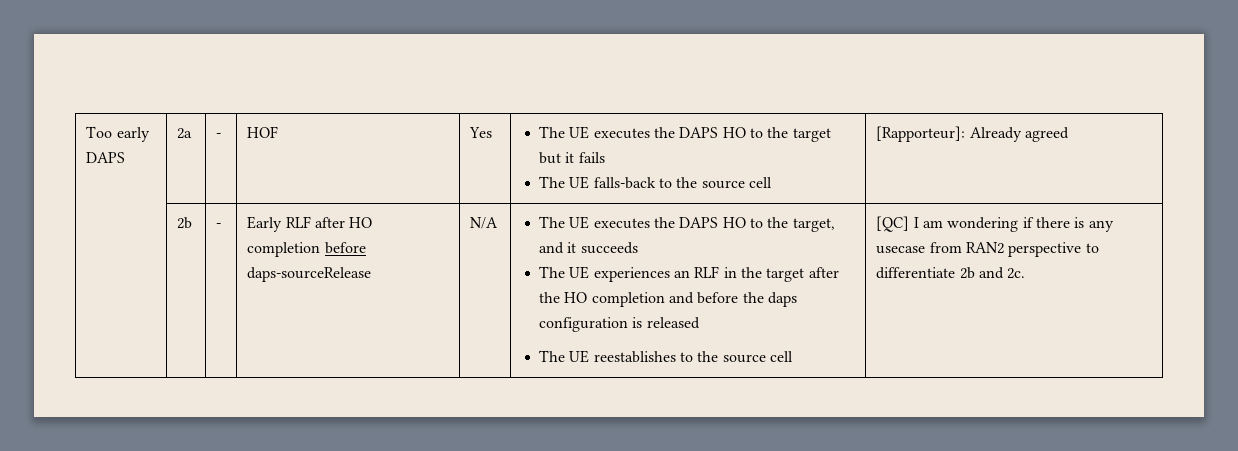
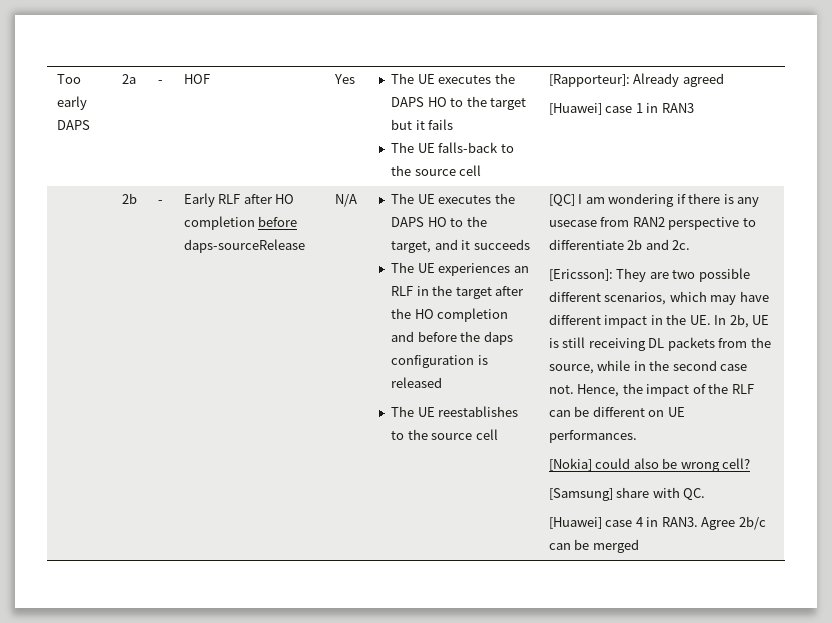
(1070, 134) none -> [548,103,694,115] // [Huawei] case 1 in RAN3
(1026, 273) none -> [548,268,750,282] [548,291,769,305] [548,314,770,328] [548,337,771,351] [548,360,748,374] [548,383,754,397] [548,406,685,417] [548,430,637,443] [548,458,751,472] [548,487,706,501] [548,516,766,530] [548,539,639,553] // [Ericsson]: They are two possible different scenarios, which may have different impact in the UE. In 2b, UE is still receiving DL packets from the source, while in the second case not. Hence, the impact of the RLF can be different on UE performances. // [Nokia] could also be wrong cell? // [Samsung] share with QC. // [Huawei] case 4 in RAN3. Agree 2b/c can be merged

